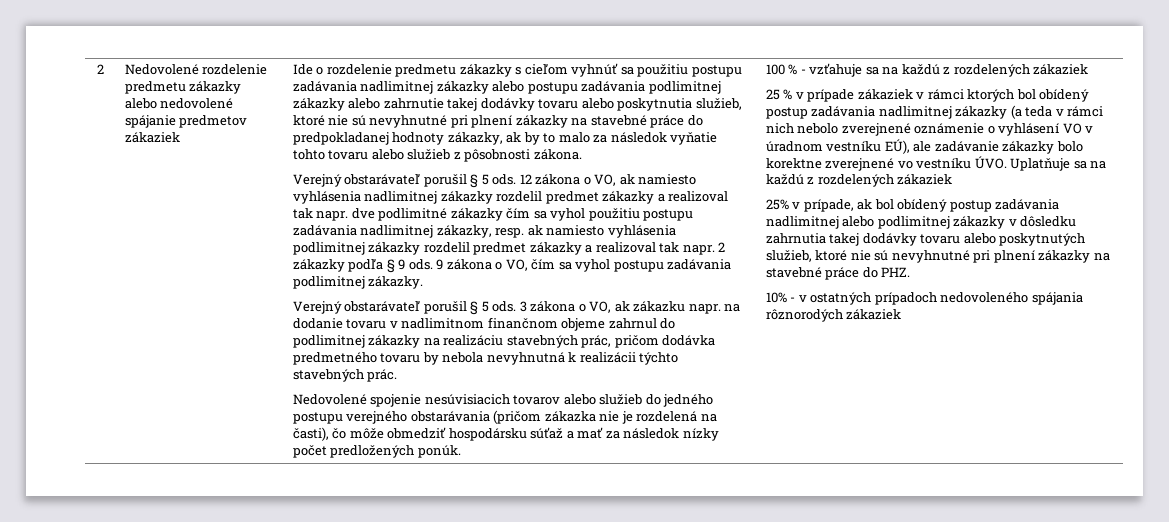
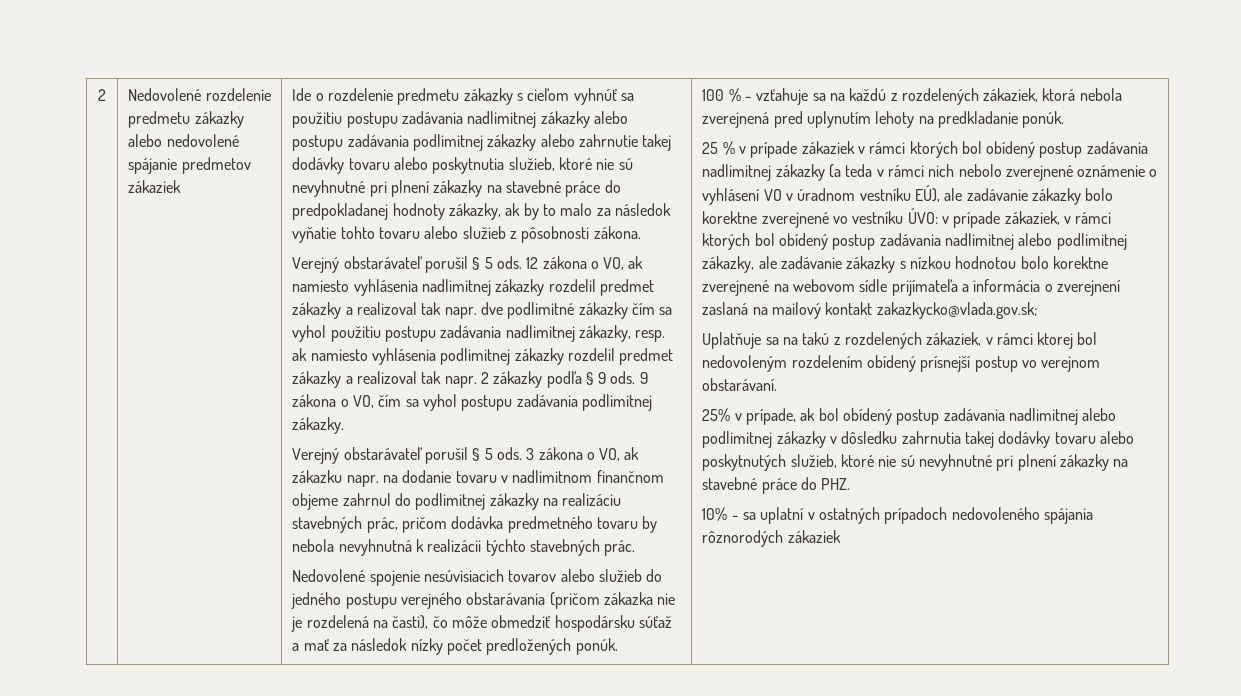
[1033,64,1089,75] zákaziek -> [983,88,1122,102] [702,111,1065,128] zákaziek, ktorá nebola zverejnená pred uplynutím lehoty na predkladanie ponúk.
[974,156,1007,169] ÚVO. -> [907,208,1112,228] [702,233,1127,250] [702,256,1108,273] [702,279,1121,296] [702,302,1037,319] ÚVO: v prípade zákaziek, v rámci ktorých bol obídený postup zadávania nadlimitnej alebo podlimitnej zákazky, ale zadávanie zákazky s nízkou hodnotou bolo korektne zverejnené na webovom sídle prijímateľa a informácia o zverejnení zaslaná na mailový kontakt zakazkycko@vlada.gov.sk; //
[765,174,953,187] každú z rozdelených zákaziek -> [802,332,1098,349] [702,355,1101,372] [702,378,778,391] takú z rozdelených zákaziek, v rámci ktorej bol nedovoleným rozdelením obídený prísnejší postup vo verejnom obstarávaní.
(796, 299) none -> [742,507,805,524] sa uplatní

